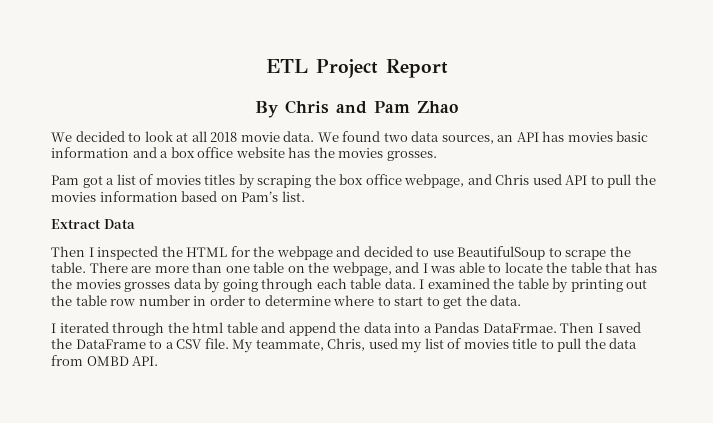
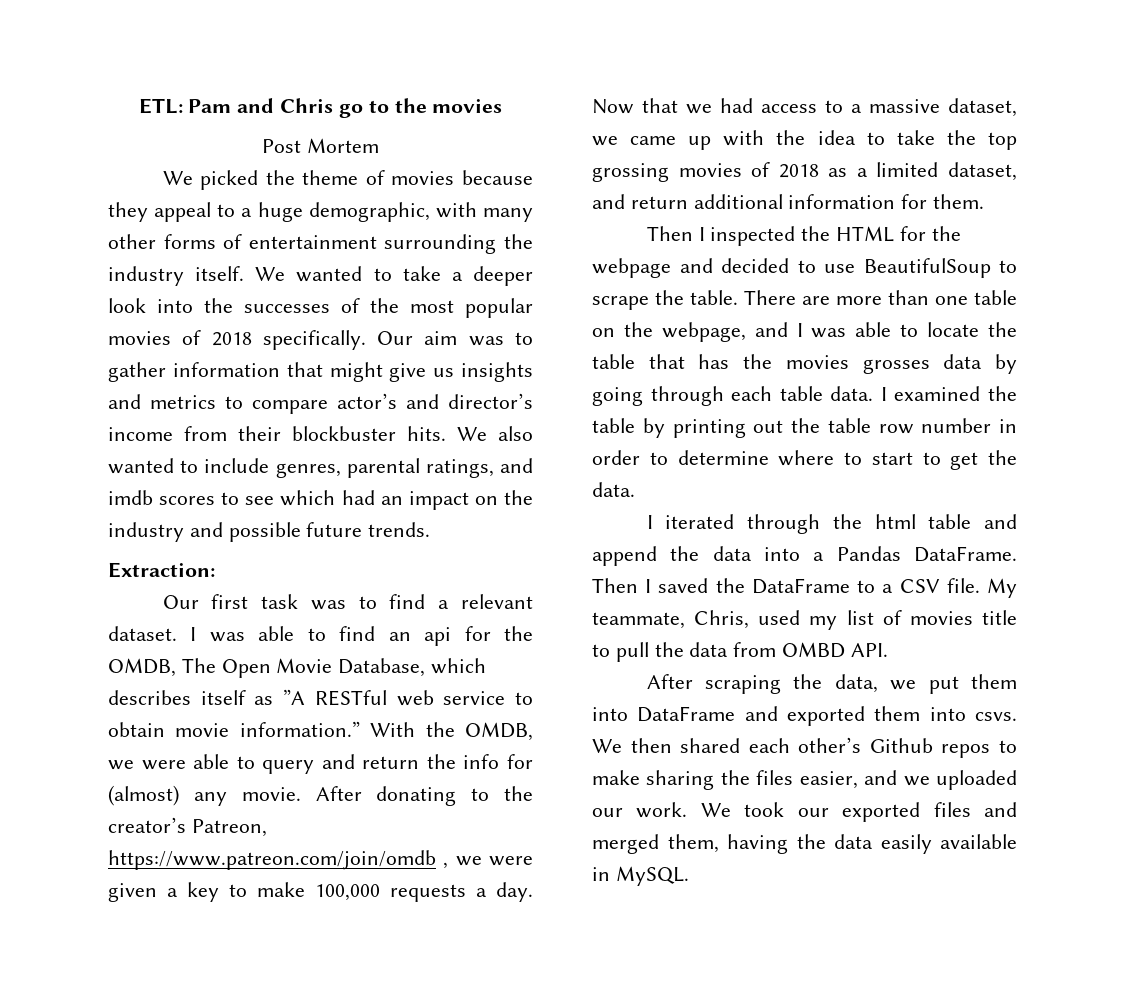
[265,59,448,78] [255,100,458,118] [51,131,649,144] [51,147,437,161] [51,174,656,189] [51,191,305,202] [51,219,135,229] ETL Project Report // By Chris and Pam Zhao // We decided to look at all 2018 movie data. We found two data sources, an API has movies basic information and a box office website has the movies grosses. // Pam got a list of movies titles by scraping the box office webpage, and Chris used API to pull the movies information based on Pam’s list. // Extract Data -> [138,98,503,118] [262,138,379,153] [162,170,533,190] [108,202,533,222] [108,234,533,254] [108,266,533,286] [108,298,533,318] [108,330,533,350] [108,362,533,382] [108,393,533,414] [108,426,533,441] [108,458,533,478] [108,490,533,510] [108,522,431,542] [108,562,215,578] [162,594,534,610] [108,626,534,646] [108,658,487,678] [108,689,533,706] [108,721,533,741] [108,754,533,774] [108,785,533,806] [108,817,267,837] [108,850,533,870] [108,882,533,902] [592,98,1017,117] [592,130,1017,150] [592,162,1017,182] [592,194,985,209] ETL: Pam and Chris go to the movies // Post Mortem // We picked the theme of movies because they appeal to a huge demographic, with many other forms of entertainment surrounding the industry itself. We wanted to take a deeper look into the successes of the most popular movies of 2018 specifically. Our aim was to gather information that might give us insights and metrics to compare actor’s and director’s income from their blockbuster hits. We also wanted to include genres, parental ratings, and imdb scores to see which had an impact on the industry and possible future trends. // Extraction: // Our first task was to find a relevant dataset. I was able to find an api for the OMDB, The Open Movie Database, which describes itself as ”A RESTful web service to obtain movie information.” With the OMDB, we were able to query and return the info for (almost) any movie. After donating to the creator’s Patreon, https://www.patreon.com/join/omdb , we were given a key to make 100,000 requests a day. Now that we had access to a massive dataset, we came up with the idea to take the top grossing movies of 2018 as a limited dataset, and return additional information for them.
[482,323,557,333] DataFrmae. -> [914,546,1017,562] DataFrame.
(159, 361) none -> [646,674,1017,694] [592,706,1017,726] [592,737,1017,758] [592,770,1017,790] [592,802,1017,822] [592,834,1017,854] [592,866,689,886] // After scraping the data, we put them into DataFrame and exported them into csvs. We then shared each other’s Github repos to make sharing the files easier, and we uploaded our work. We took our exported files and merged them, having the data easily available in MySQL.

